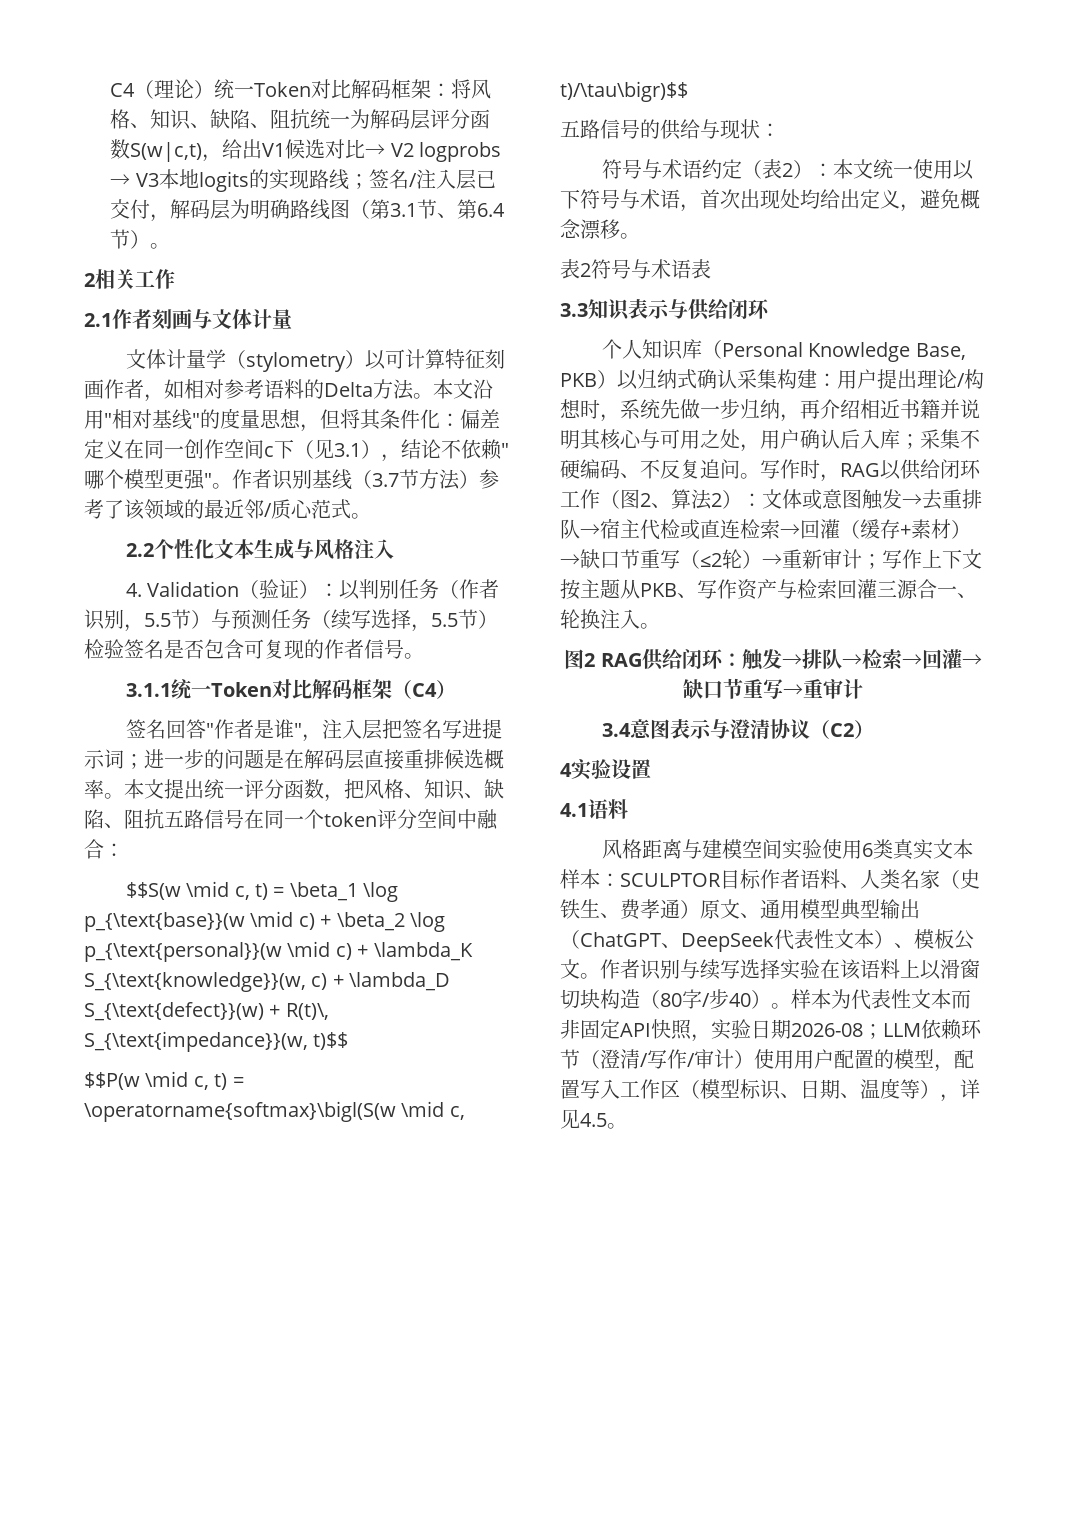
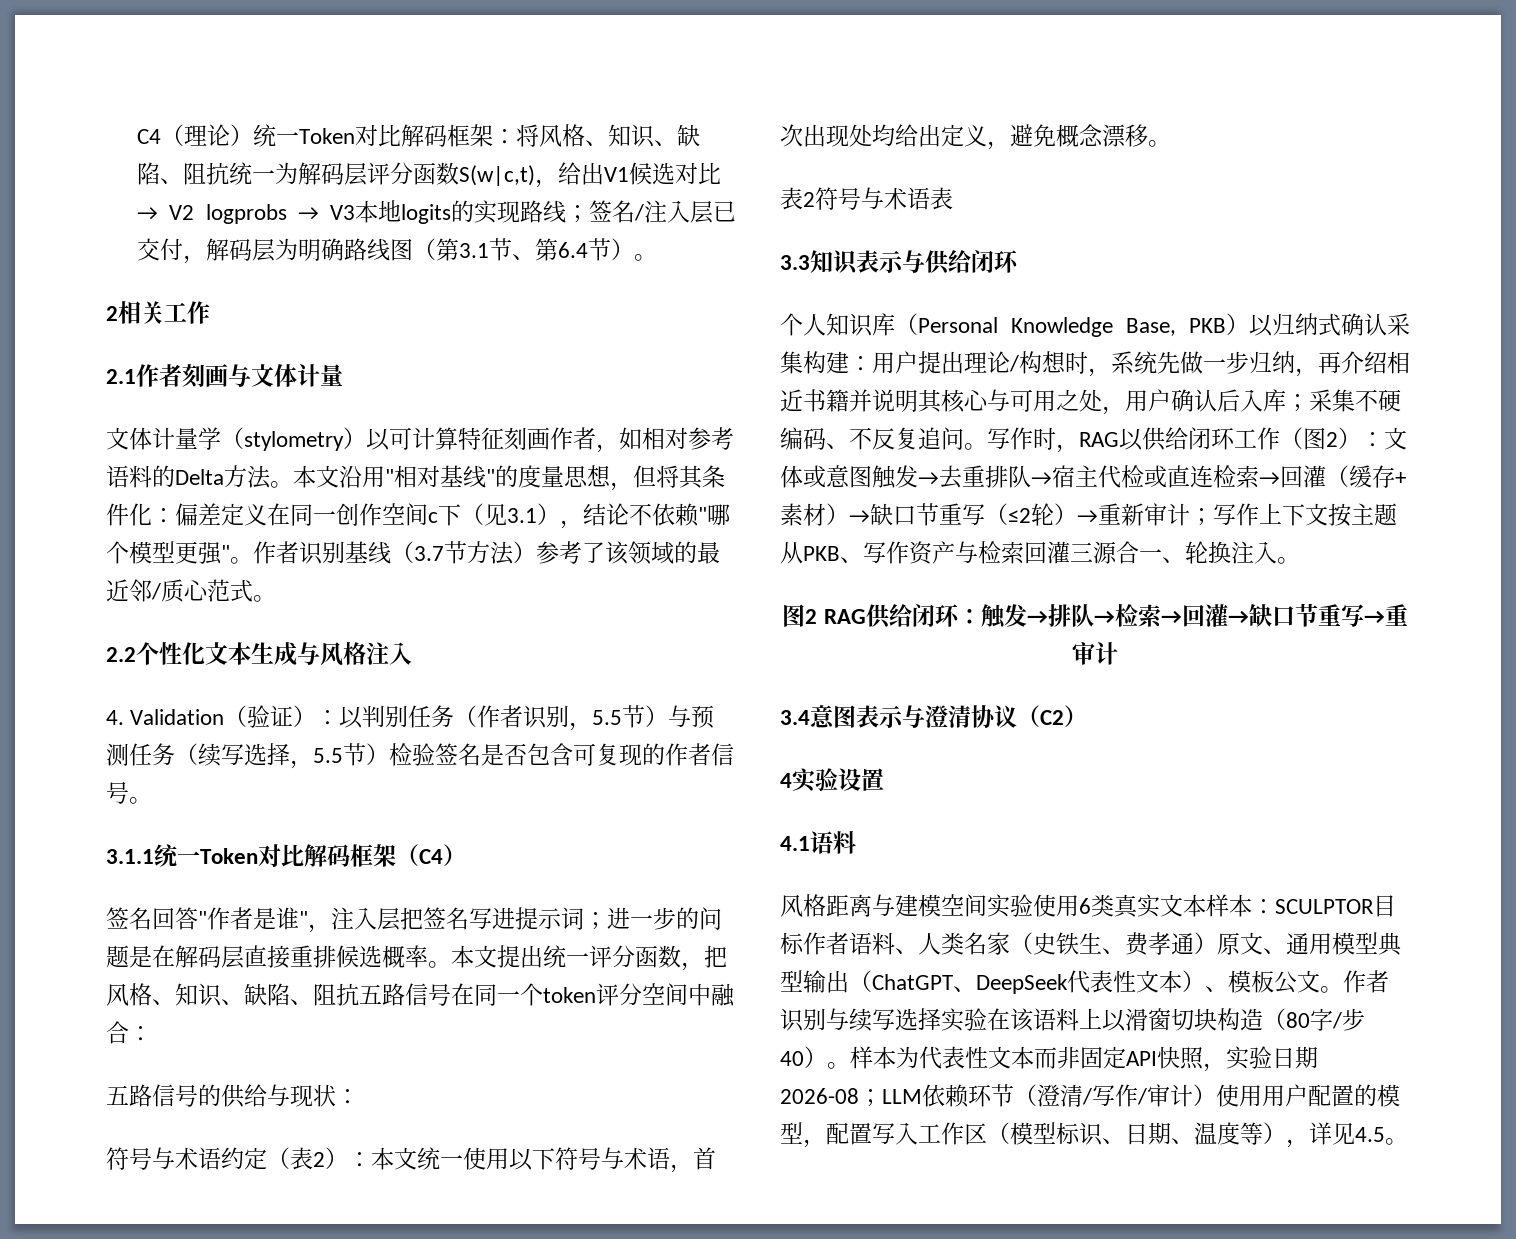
[125,881,399,902] [84,911,445,932] [84,941,473,962] [84,972,451,992] [84,1002,329,1021] [84,1031,349,1052] [84,1071,244,1090] [84,1101,465,1122] [560,81,688,102] // $$S(w \mid c, t) = \beta_1 \log p_{\text{base}}(w \mid c) + \beta_2 \log p_{\text{personal}}(w \mid c) + \lambda_K S_{\text{knowledge}}(w, c) + \lambda_D S_{\text{defect}}(w) + R(t)\, S_{\text{impedance}}(w, t)$$ // $$P(w \mid c, t) = \operatorname{softmax}\bigl(S(w \mid c, t)/\tau\bigr)$$ -> (152, 1033) none
[651,489,722,510] 、算法2 -> (1338, 439) none

